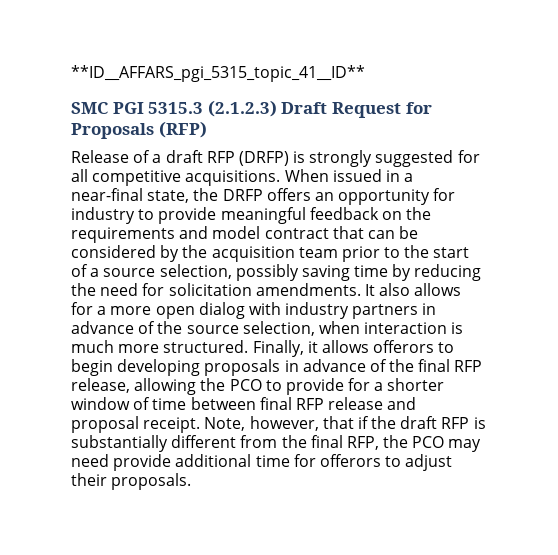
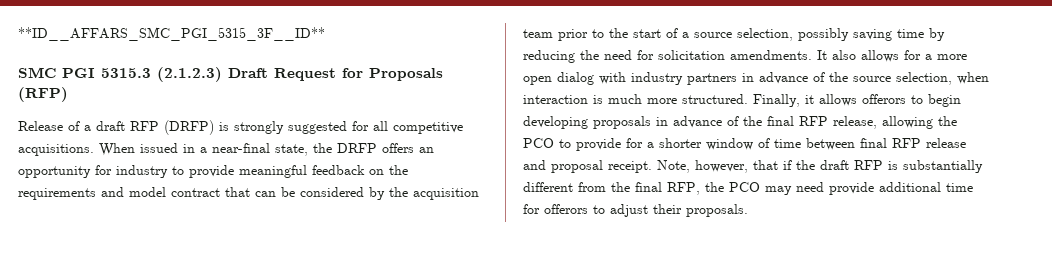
[71,65,365,82] **ID__AFFARS_pgi_5315_topic_41__ID** -> [18,27,325,41] **ID__AFFARS_SMC_PGI_5315_3F__ID**

